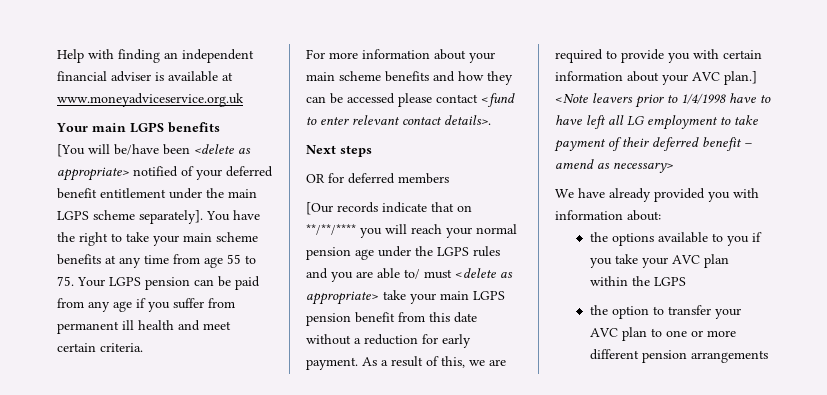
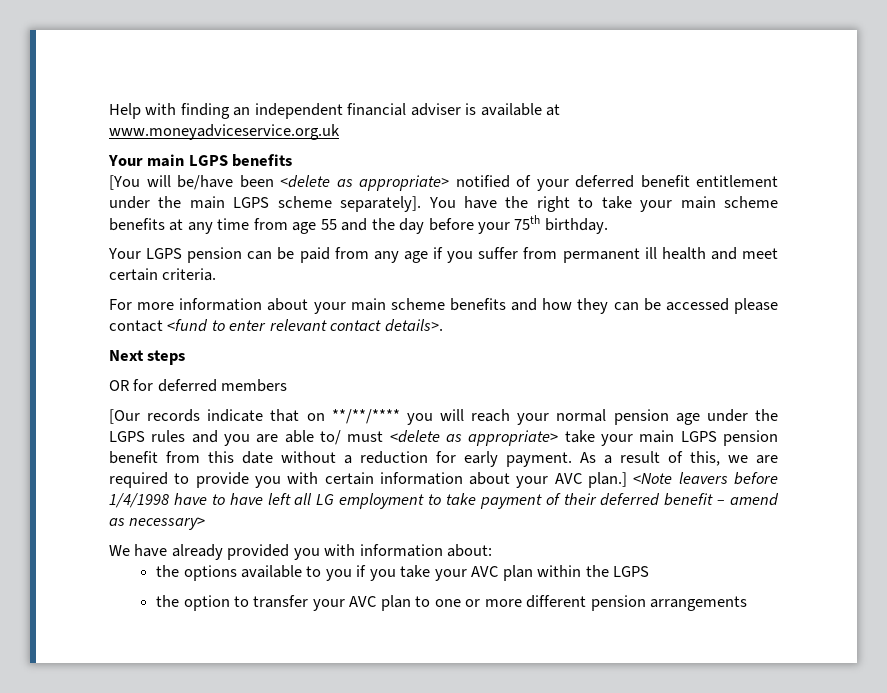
[245,255,256,264] [57,276,74,286] to 75. -> [341,215,608,234] and the day before your 75th birthday. //
[635,94,678,108] prior to -> [733,472,778,485] before

